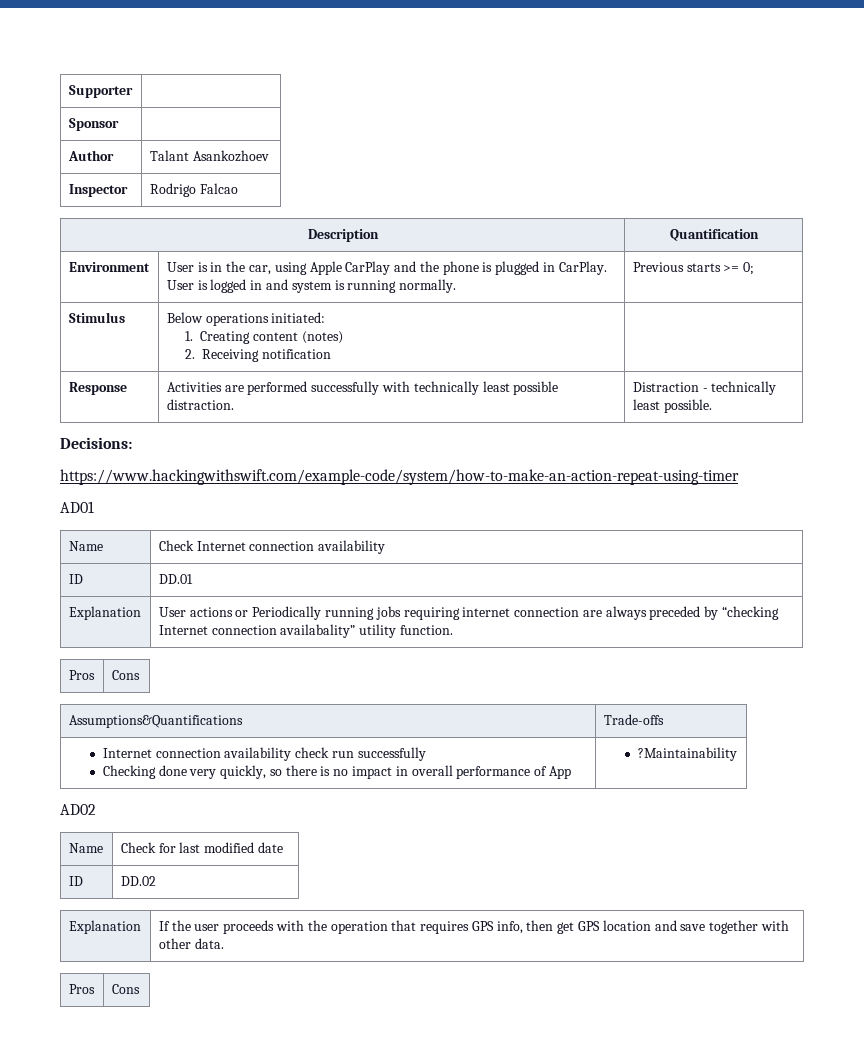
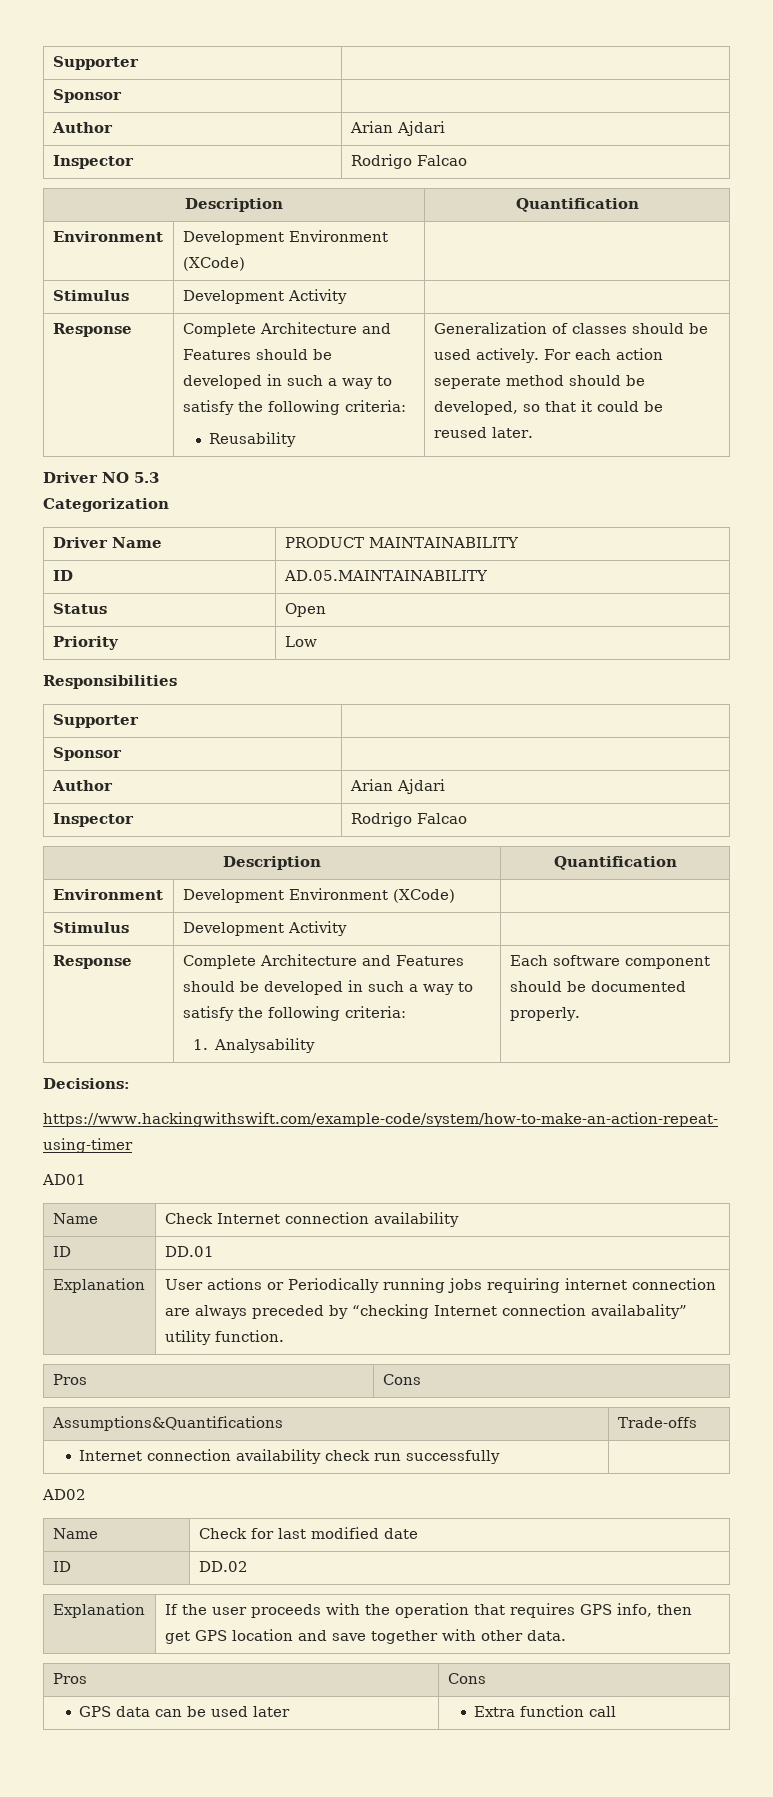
[68,85,133,98] [68,118,119,131] [67,150,114,161] [149,150,269,162] [68,184,128,197] [149,183,238,197] [307,229,379,242] [669,229,759,241] [68,262,150,272] [166,261,607,275] [166,279,457,293] [632,262,755,275] [68,312,125,323] [166,312,326,326] [185,331,343,344] [185,349,332,362] [68,382,127,395] [166,381,559,395] [166,399,234,410] [632,381,777,395] [632,399,712,413] Supporter | // Sponsor | // Author | Talant Asankozhoev // Inspector | Rodrigo Falcao // Description | Quantification // Environment | User is in the car, using Apple CarPlay and the phone is plugged in CarPlay. User is logged in and system is running normally. | Previous starts >= 0; // Stimulus | Below operations initiated: // 1. Creating content (notes) // 2. Receiving notification | // Response | Activities are performed successfully with technically least possible distraction. | Distraction - technically least possible. -> [52,56,139,70] [52,89,122,103] [51,122,113,133] [349,121,445,136] [52,155,134,169] [350,154,467,169] [185,198,283,212] [515,198,639,212] [52,231,163,242] [182,230,388,245] [182,257,245,271] [52,290,129,301] [182,289,347,304] [52,323,132,337] [182,322,391,337] [182,349,332,360] [182,374,392,389] [182,400,406,415] [209,432,297,447] [433,322,708,334] [433,348,663,363] [433,375,645,389] [433,400,663,415] [433,427,533,438] [43,472,159,483] [43,498,169,512] [52,537,162,548] [284,537,519,548] [52,570,73,581] [283,570,488,581] [52,603,107,614] [284,603,326,617] [52,636,119,650] [284,636,317,647] [43,675,177,689] [52,714,139,728] [52,747,122,761] [51,780,113,791] [349,779,445,794] [52,813,134,827] [350,812,467,827] [223,856,321,870] [553,856,677,870] [52,889,163,900] [182,888,455,903] [52,922,129,933] [182,921,347,936] [52,955,132,969] [182,954,464,969] [182,980,473,995] [182,1006,406,1021] [192,1038,316,1053] [509,955,710,969] [509,981,686,992] [509,1007,580,1021] Supporter | // Sponsor | // Author | Arian Ajdari // Inspector | Rodrigo Falcao // Description | Quantification // Environment | Development Environment (XCode) | // Stimulus | Development Activity | // Response | Complete Architecture and Features should be developed in such a way to satisfy the following criteria: // Reusability | Generalization of classes should be used actively. For each action seperate method should be developed, so that it could be reused later. // Driver NO 5.3 // Categorization // Driver Name | PRODUCT MAINTAINABILITY // ID | AD.05.MAINTAINABILITY // Status | Open // Priority | Low // Responsibilities // Supporter | // Sponsor | // Author | Arian Ajdari // Inspector | Rodrigo Falcao // Description | Quantification // Environment | Development Environment (XCode) | // Stimulus | Development Activity | // Response | Complete Architecture and Features should be developed in such a way to satisfy the following criteria: // 1. Analysability | Each software component should be documented properly.
[102,765,571,779] [637,747,737,761] // Checking done very quickly, so there is no impact in overall performance of App | ?Maintainability -> (501, 1457) |
(140, 989) none -> [79,1706,291,1717] [474,1705,617,1717] // GPS data can be used later | Extra function call

